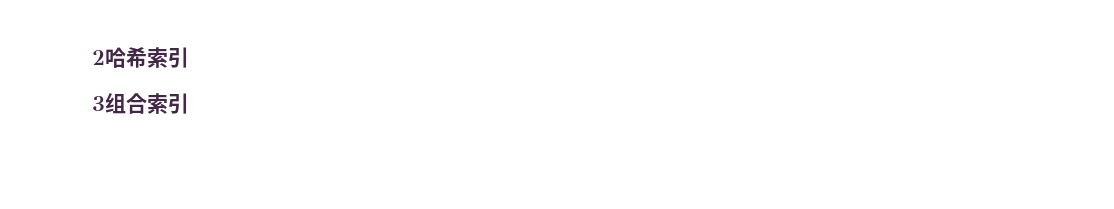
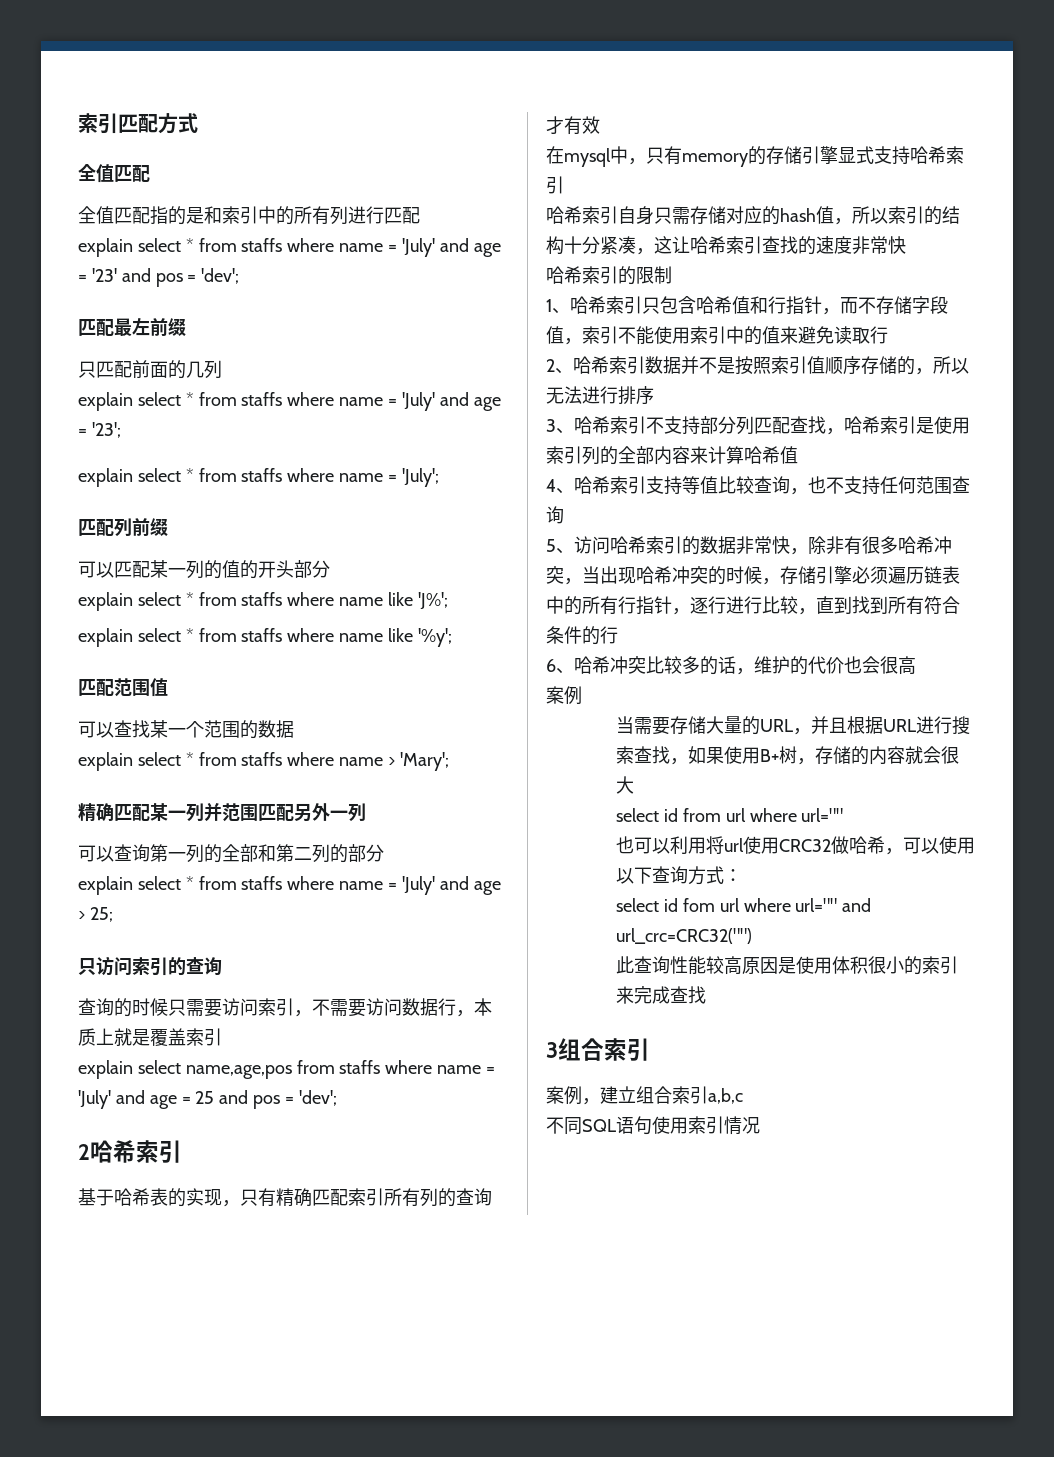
[92,47,189,68] [92,93,189,114] 2哈希索引 // 3组合索引 -> [78,113,198,134] [78,164,150,183] [78,206,420,225] [78,238,501,257] [78,268,240,287] [78,318,186,337] [78,360,222,379] [78,392,501,411] [78,422,121,438] [78,468,439,487] [78,518,168,537] [78,560,330,579] [78,592,448,611] [78,628,452,647] [78,678,168,697] [78,720,294,739] [78,752,449,771] [78,802,366,822] [78,844,384,863] [78,876,501,895] [78,907,113,922] [78,956,222,976] [78,998,492,1017] [78,1028,222,1046] [78,1060,496,1079] [78,1090,337,1109] [78,1140,182,1163] [78,1188,492,1207] [546,116,600,135] [546,146,964,167] [546,176,564,194] [546,206,960,225] [546,236,906,255] [546,266,672,285] [546,296,948,315] [546,326,888,345] [546,356,969,375] [546,386,654,405] [546,416,970,435] [546,446,798,465] [546,476,970,495] [546,506,564,524] [546,536,952,555] [546,566,960,585] [546,596,960,615] [546,626,618,645] [546,656,916,675] [546,686,582,705] [616,716,971,735] [616,746,960,765] [616,776,635,794] [616,808,844,822] [616,836,976,855] [616,866,743,885] [616,898,872,912] [616,928,753,944] [616,956,959,975] [616,986,707,1004] [546,1038,650,1061] [546,1086,743,1105] [546,1116,760,1135] 索引匹配方式 // 全值匹配 // 全值匹配指的是和索引中的所有列进行匹配 // explain select * from staffs where name = 'July' and age = '23' and pos = 'dev'; // 匹配最左前缀 // 只匹配前面的几列 // explain select * from staffs where name = 'July' and age = '23'; // explain select * from staffs where name = 'July'; // 匹配列前缀 // 可以匹配某一列的值的开头部分 // explain select * from staffs where name like 'J%'; // explain select * from staffs where name like '%y'; // 匹配范围值 // 可以查找某一个范围的数据 // explain select * from staffs where name > 'Mary'; // 精确匹配某一列并范围匹配另外一列 // 可以查询第一列的全部和第二列的部分 // explain select * from staffs where name = 'July' and age > 25; // 只访问索引的查询 // 查询的时候只需要访问索引，不需要访问数据行，本质上就是覆盖索引 // explain select name,age,pos from staffs where name = 'July' and age = 25 and pos = 'dev'; // 2哈希索引 // 基于哈希表的实现，只有精确匹配索引所有列的查询才有效 // 在mysql中，只有memory的存储引擎显式支持哈希索引 // 哈希索引自身只需存储对应的hash值，所以索引的结构十分紧凑，这让哈希索引查找的速度非常快 // 哈希索引的限制 // 1、哈希索引只包含哈希值和行指针，而不存储字段值，索引不能使用索引中的值来避免读取行 // 2、哈希索引数据并不是按照索引值顺序存储的，所以无法进行排序 // 3、哈希索引不支持部分列匹配查找，哈希索引是使用索引列的全部内容来计算哈希值 // 4、哈希索引支持等值比较查询，也不支持任何范围查询 // 5、访问哈希索引的数据非常快，除非有很多哈希冲突，当出现哈希冲突的时候，存储引擎必须遍历链表中的所有行指针，逐行进行比较，直到找到所有符合条件的行 // 6、哈希冲突比较多的话，维护的代价也会很高 // 案例 // 当需要存储大量的URL，并且根据URL进行搜索查找，如果使用B+树，存储的内容就会很大 // select id from url where url="" // 也可以利用将url使用CRC32做哈希，可以使用以下查询方式： // select id fom url where url="" and url_crc=CRC32("") // 此查询性能较高原因是使用体积很小的索引来完成查找 // 3组合索引 // 案例，建立组合索引a,b,c // 不同SQL语句使用索引情况

